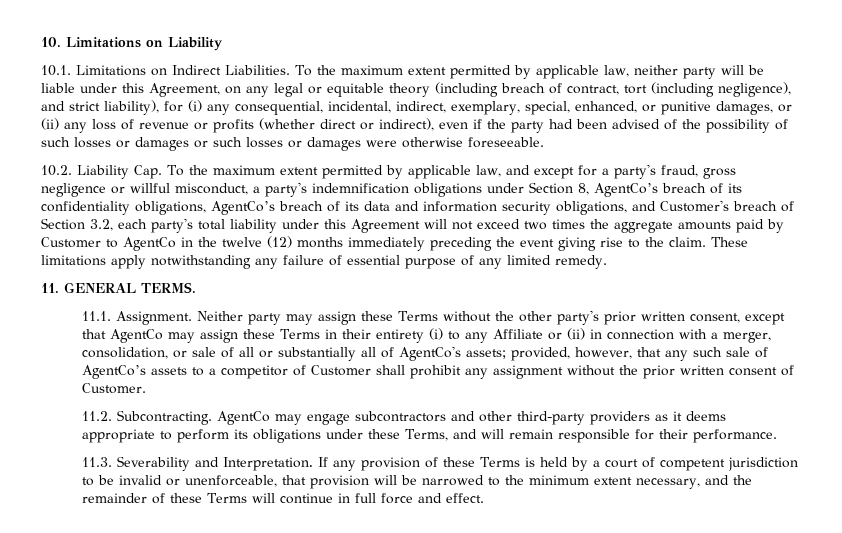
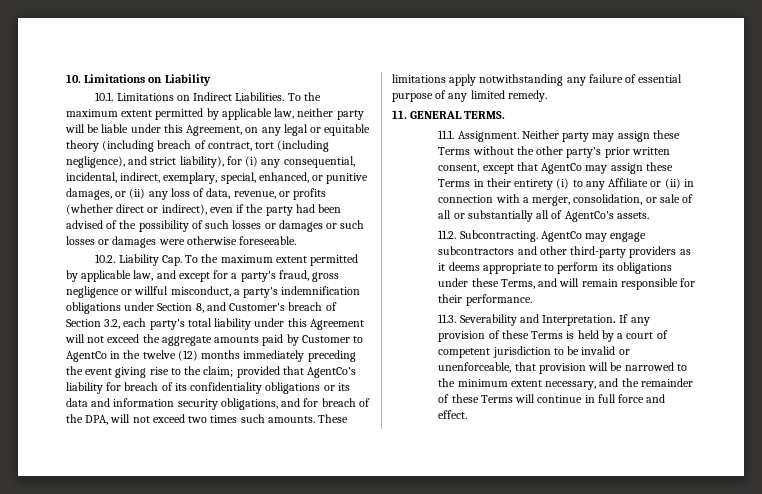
[139,122,189,129] revenue -> [206,188,276,199] data, revenue,
[594,183,742,197] [41,201,627,215] AgentCo’s breach of its confidentiality obligations, AgentCo’s breach of its data and information security obligations, -> (204, 308) none
[524,219,585,230] two times -> (140, 338) none
[669,237,706,247] claim. -> [203,366,357,378] [66,382,350,394] [66,398,370,410] [66,414,315,425] claim; provided that AgentCo's liability for breach of its confidentiality obligations or its data and information security obligations, and for breach of the DPA, will not exceed two times such amounts.
[466,347,769,361] [82,365,795,379] [82,383,147,394] assets; provided, however, that any such sale of AgentCo’s assets to a competitor of Customer shall prohibit any assignment without the prior written consent of Customer. -> [616,212,649,219] assets.

